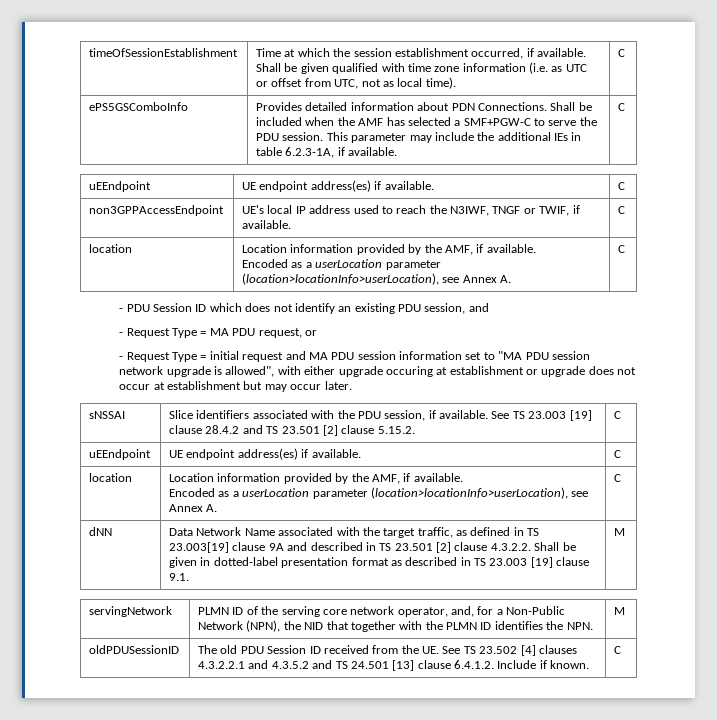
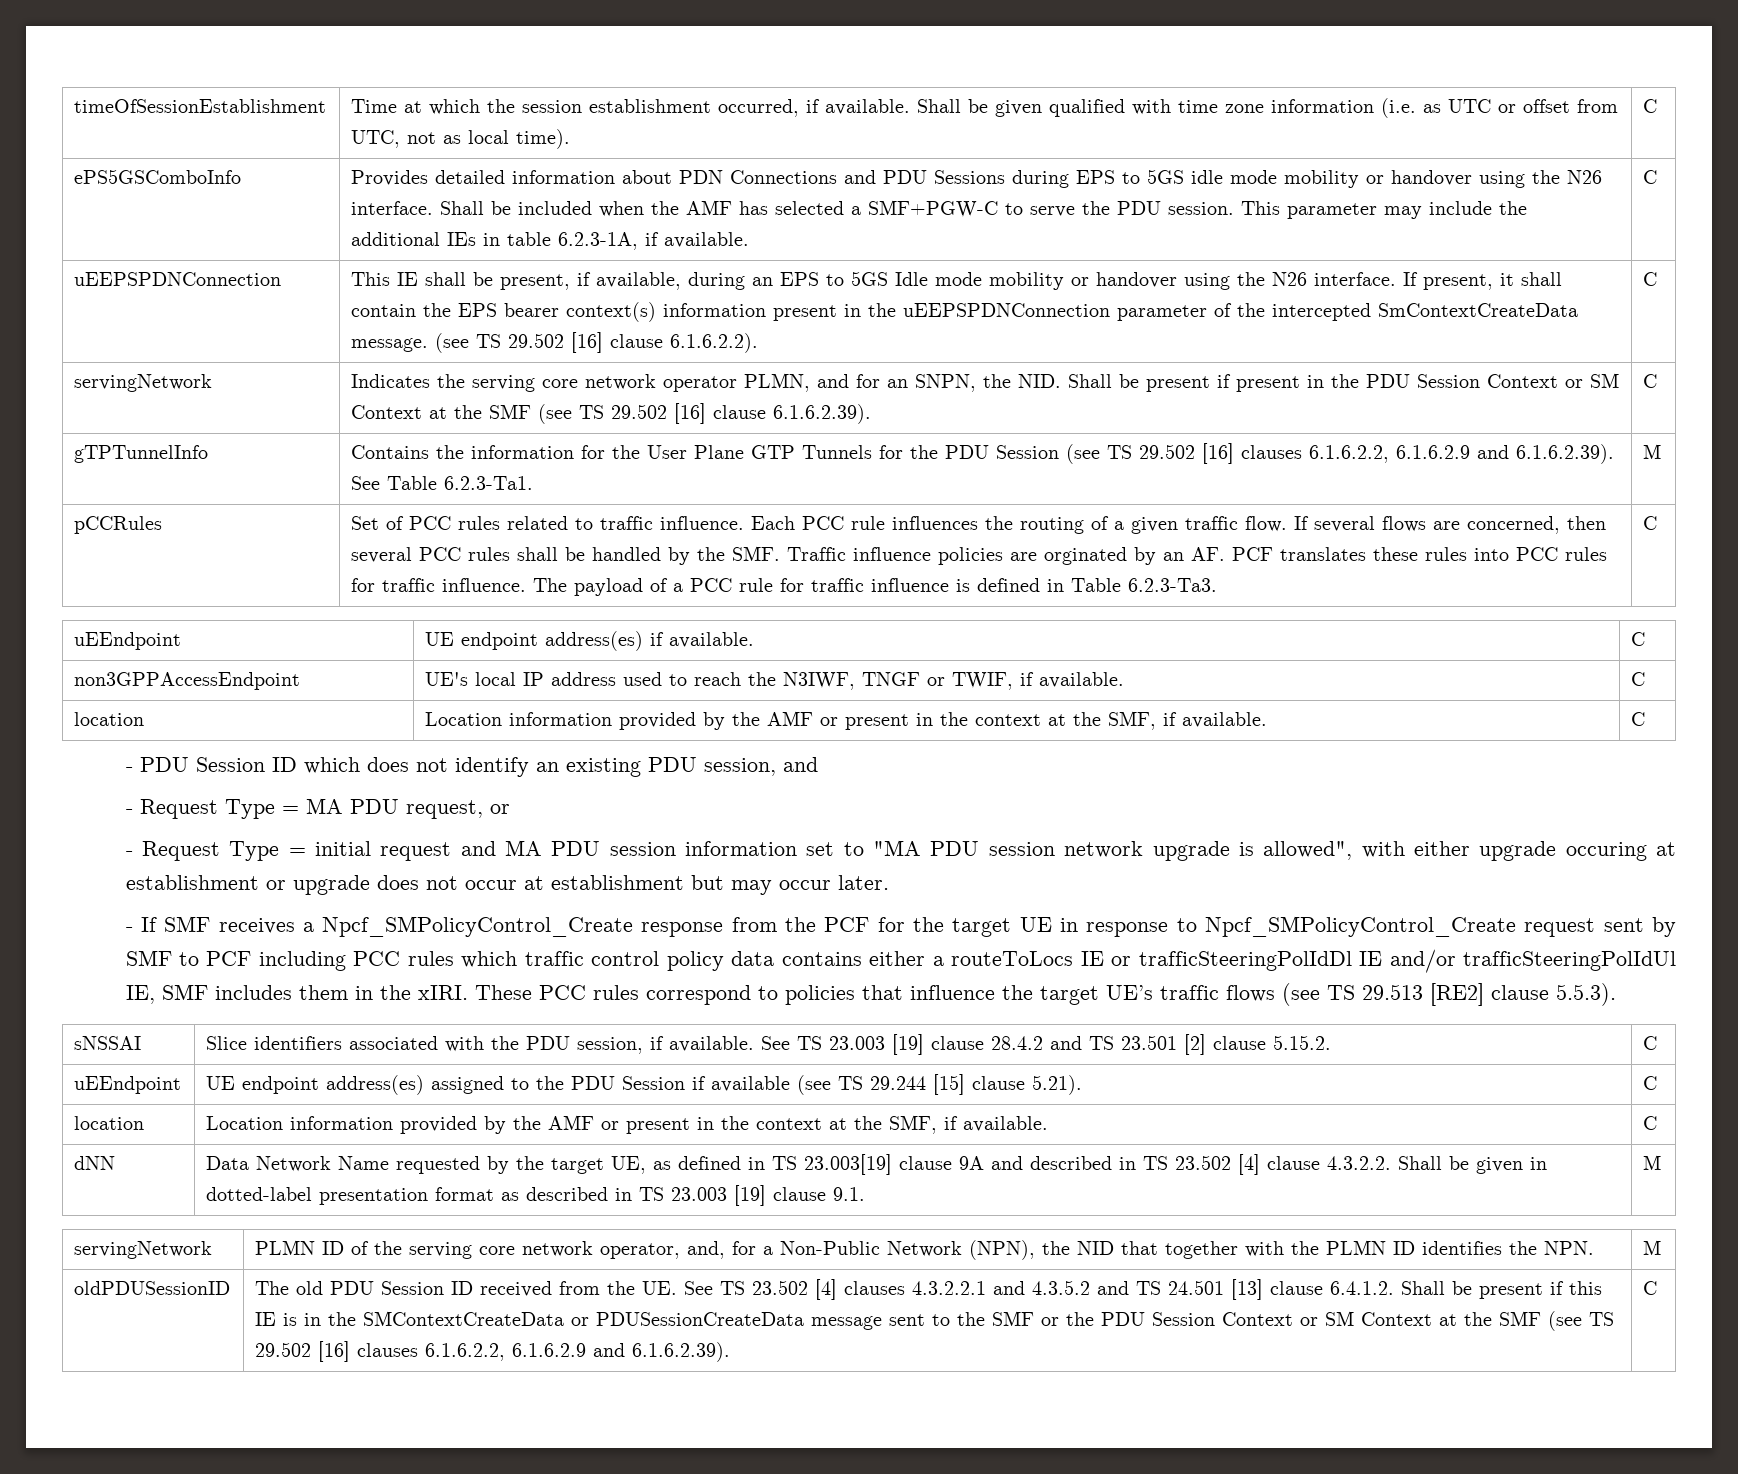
[477,102,547,111] Connections. -> [730,169,1603,188] [351,201,434,215] Connections and PDU Sessions during EPS to 5GS idle mode mobility or handover using the N26 interface.
(626, 107) none -> [74,272,282,286] [351,271,1563,290] [351,302,1579,322] [351,332,759,353] [1643,272,1658,286] [74,374,213,392] [351,373,1620,392] [351,403,872,424] [1643,374,1658,388] [74,445,209,463] [351,443,1615,464] [351,476,534,490] [1643,444,1662,459] [74,516,163,534] [351,516,1607,534] [351,546,1608,565] [351,578,1218,596] [1643,516,1658,530] // uEEPSPDNConnection | This IE shall be present, if available, during an EPS to 5GS Idle mode mobility or handover using the N26 interface. If present, it shall contain the EPS bearer context(s) information present in the uEEPSPDNConnection parameter of the intercepted SmContextCreateData message. (see TS 29.502 [16] clause 6.1.6.2.2). | C // servingNetwork | Indicates the serving core network operator PLMN, and for an SNPN, the NID. Shall be present if present in the PDU Session Context or SM Context at the SMF (see TS 29.502 [16] clause 6.1.6.2.39). | C // gTPTunnelInfo | Contains the information for the User Plane GTP Tunnels for the PDU Session (see TS 29.502 [16] clauses 6.1.6.2.2, 6.1.6.2.9 and 6.1.6.2.39). See Table 6.2.3-Ta1. | M // pCCRules | Set of PCC rules related to traffic influence. Each PCC rule influences the routing of a given traffic flow. If several flows are concerned, then several PCC rules shall be handled by the SMF. Traffic influence policies are orginated by an AF. PCF translates these rules into PCC rules for traffic influence. The payload of a PCC rule for traffic influence is defined in Table 6.2.3-Ta3. | C
[444,244,536,255] [242,259,441,270] [242,273,512,285] AMF, if available. // Encoded as a userLocation parameter (location>locationInfo>userLocation), see Annex A. -> [767,711,1268,730] AMF or present in the context at the SMF, if available.
(352, 385) none -> [125,916,1676,937] [125,949,1677,973] [125,983,1616,1006] // - If SMF receives a Npcf_SMPolicyControl_Create response from the PCF for the target UE in response to Npcf_SMPolicyControl_Create request sent by SMF to PCF including PCC rules which traffic control policy data contains either a routeToLocs IE or trafficSteeringPolIdDl IE and/or trafficSteeringPolIdUl IE, SMF includes them in the xIRI. These PCC rules correspond to policies that influence the target UE’s traffic flows (see TS 29.513 [RE2] clause 5.5.3).
[301,449,361,458] [614,450,622,458] [89,473,133,482] [169,473,463,484] [169,487,589,499] [169,504,218,512] if available. | C // location | Location information provided by the AMF, if available. // Encoded as a userLocation parameter (location>locationInfo>userLocation), see Annex A. -> [431,1074,1083,1095] [1643,1076,1658,1090] [74,1116,145,1130] [206,1115,1049,1134] assigned to the PDU Session if available (see TS 29.244 [15] clause 5.21). | C // location | Location information provided by the AMF or present in the context at the SMF, if available.
[278,527,453,538] associated with the target traffic, -> [396,1156,647,1174] requested by the target UE,
[394,542,452,553] 23.501 [2] -> [1175,1154,1261,1175] 23.502 [4]
[497,660,590,669] Include if known. -> [1401,1281,1603,1299] [255,1311,1615,1331] [255,1341,731,1362] Shall be present if this IE is in the SMContextCreateData or PDUSessionCreateData message sent to the SMF or the PDU Session Context or SM Context at the SMF (see TS 29.502 [16] clauses 6.1.6.2.2, 6.1.6.2.9 and 6.1.6.2.39).

